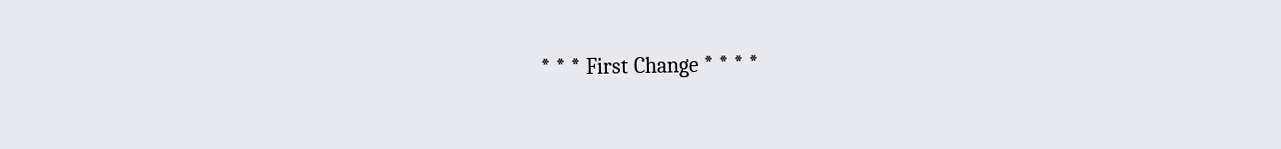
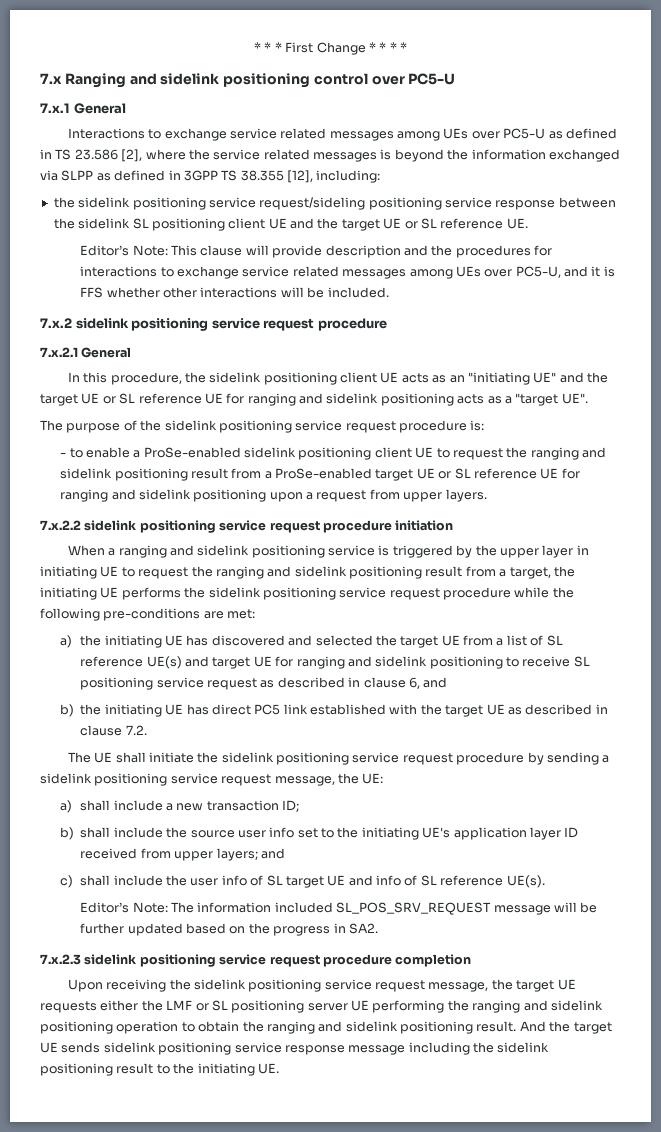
(759, 63) none -> [40,73,456,88] [40,103,126,114] [67,128,617,141] [40,149,620,162] [40,170,381,183] [53,197,616,210] [53,218,528,231] [80,245,553,258] [80,266,615,279] [80,287,389,298] [40,318,387,331] [40,347,132,358] [67,372,609,385] [40,393,588,406] [40,420,485,433] [60,447,607,460] [60,468,580,481] [60,489,487,502] [40,520,454,533] [67,545,589,558] [40,566,575,579] [40,587,574,600] [40,608,256,621] [60,635,563,648] [80,656,590,669] [80,677,448,690] [60,704,608,717] [80,725,147,736] [67,752,610,765] [40,773,384,786] [60,800,300,813] [60,827,579,840] [80,848,285,861] [60,875,545,888] [80,902,598,915] [80,923,378,936] [40,954,472,967] [67,979,576,992] [40,1000,603,1013] [40,1021,612,1034] [40,1042,550,1055] [40,1063,279,1076] // 7.x Ranging and sidelink positioning control over PC5-U // 7.x.1 General // Interactions to exchange service related messages among UEs over PC5-U as defined in TS 23.586 [2], where the service related messages is beyond the information exchanged via SLPP as defined in 3GPP TS 38.355 [12], including: // the sidelink positioning service request/sideling positioning service response between the sidelink SL positioning client UE and the target UE or SL reference UE. // Editor’s Note: This clause will provide description and the procedures for interactions to exchange service related messages among UEs over PC5-U, and it is FFS whether other interactions will be included. // 7.x.2 sidelink positioning service request procedure // 7.x.2.1 General // In this procedure, the sidelink positioning client UE acts as an "initiating UE" and the target UE or SL reference UE for ranging and sidelink positioning acts as a "target UE". // The purpose of the sidelink positioning service request procedure is: // - to enable a ProSe-enabled sidelink positioning client UE to request the ranging and sidelink positioning result from a ProSe-enabled target UE or SL reference UE for ranging and sidelink positioning upon a request from upper layers. // 7.x.2.2 sidelink positioning service request procedure initiation // When a ranging and sidelink positioning service is triggered by the upper layer in initiating UE to request the ranging and sidelink positioning result from a target, the initiating UE performs the sidelink positioning service request procedure while the following pre-conditions are met: // a) the initiating UE has discovered and selected the target UE from a list of SL reference UE(s) and target UE for ranging and sidelink positioning to receive SL positioning service request as described in clause 6, and // b) the initiating UE has direct PC5 link established with the target UE as described in clause 7.2. // The UE shall initiate the sidelink positioning service request procedure by sending a sidelink positioning service request message, the UE: // a) shall include a new transaction ID; // b) shall include the source user info set to the initiating UE's application layer ID received from upper layers; and // c) shall include the user info of SL target UE and info of SL reference UE(s). // Editor’s Note: The information included SL_POS_SRV_REQUEST message will be further updated based on the progress in SA2. // 7.x.2.3 sidelink positioning service request procedure completion // Upon receiving the sidelink positioning service request message, the target UE requests either the LMF or SL positioning server UE performing the ranging and sidelink positioning operation to obtain the ranging and sidelink positioning result. And the target UE sends sidelink positioning service response message including the sidelink positioning result to the initiating UE.

